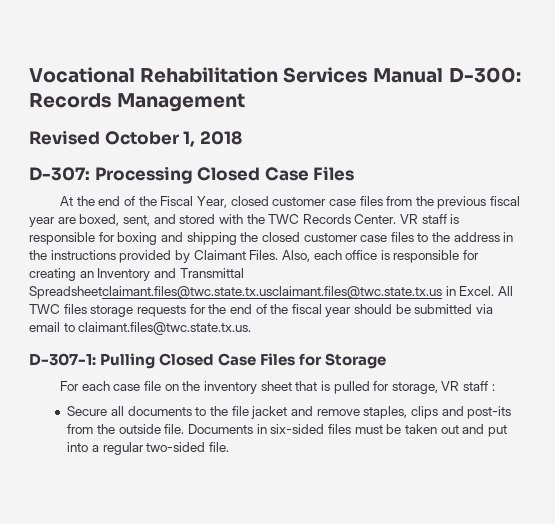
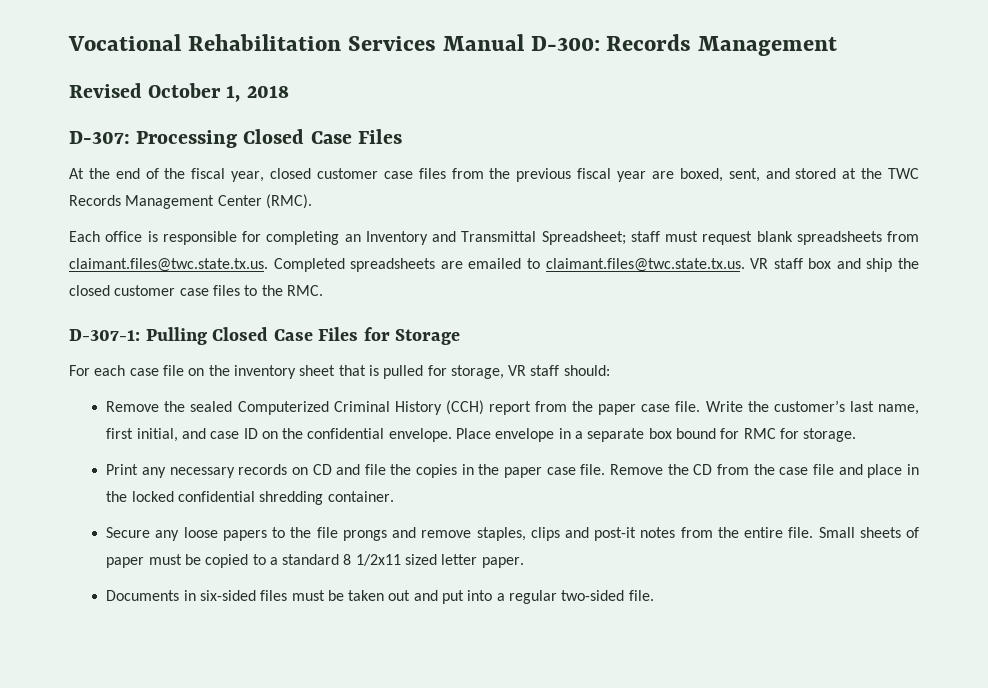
[160,196,227,208] Fiscal Year, -> [191,168,265,182] fiscal year,
[218,214,243,224] with -> [842,168,857,179] at
[354,214,460,224] [29,232,237,245] Center. VR staff is responsible for boxing and shipping -> [125,194,312,209] [69,231,919,245] [69,258,893,272] Management Center (RMC). // Each office is responsible for completing an Inventory and Transmittal Spreadsheet; staff must request blank spreadsheets from claimant.files@twc.state.tx.us. Completed spreadsheets are emailed to claimant.files@twc.state.tx.us. VR staff box and ship
[453,232,514,242] [29,250,480,263] [29,268,244,281] [29,286,513,299] [29,304,494,317] [29,322,252,335] address in the instructions provided by Claimant Files. Also, each office is responsible for creating an Inventory and Transmittal Spreadsheetclaimant.files@twc.state.tx.usclaimant.files@twc.state.tx.us in Excel. All TWC files storage requests for the end of the fiscal year should be submitted via email to claimant.files@twc.state.tx.us. -> [286,285,323,296] RMC.
[491,384,495,391] [67,406,192,416] : // Secure all documents -> [563,365,610,376] [106,400,919,415] [106,428,857,442] [106,464,920,478] [106,491,394,505] [106,527,267,541] should: // Remove the sealed Computerized Criminal History (CCH) report from the paper case file. Write the customer’s last name, first initial, and case ID on the confidential envelope. Place envelope in a separate box bound for RMC for storage. // Print any necessary records on CD and file the copies in the paper case file. Remove the CD from the case file and place in the locked confidential shredding container. // Secure any loose papers
[251,406,288,419] jacket -> [342,530,387,541] prongs
[467,406,512,419] [67,424,185,434] post-its from the outside file. -> [594,527,919,541] [106,554,524,568] post-it notes from the entire file. Small sheets of paper must be copied to a standard 8 1/2x11 sized letter paper. //

